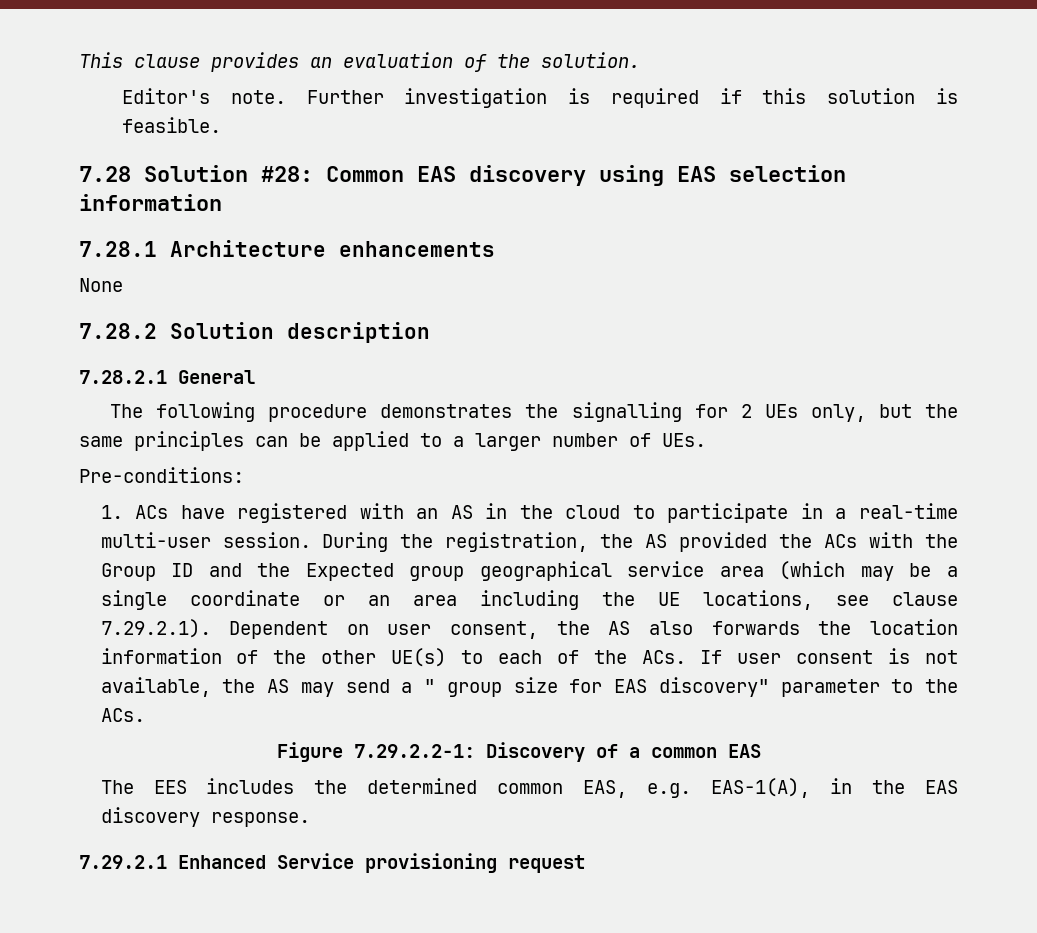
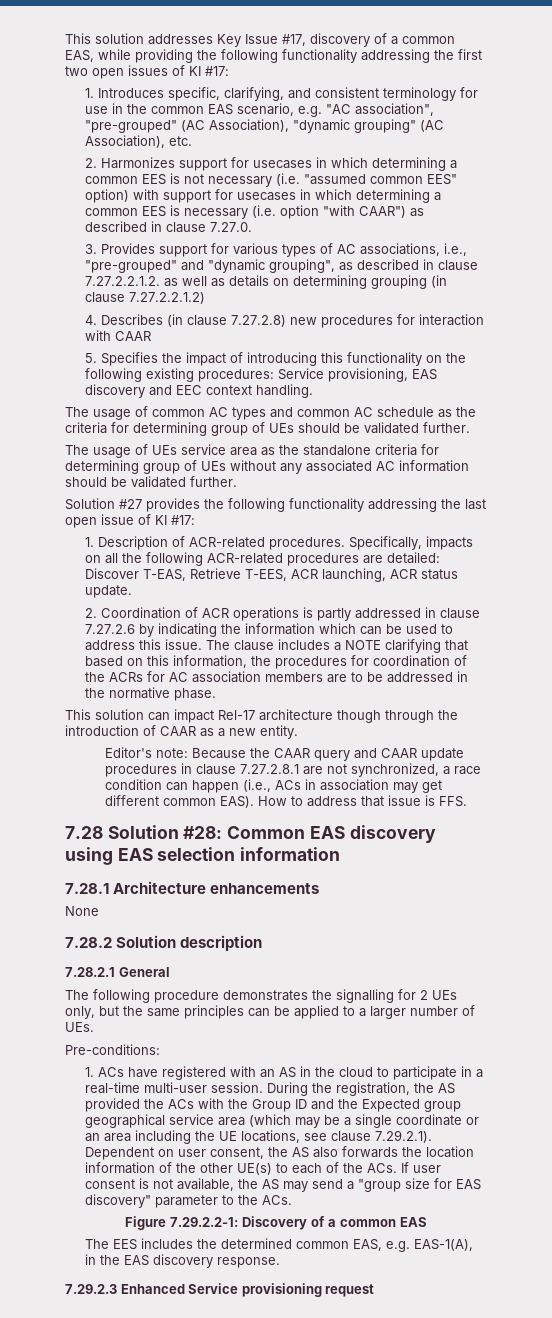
[79,52,640,72] [122,88,959,108] [122,117,222,133] This clause provides an evaluation of the solution. // Editor's note. Further investigation is required if this solution is feasible. -> [65,33,455,47] [65,49,482,63] [65,65,229,79] [84,87,478,101] [84,103,434,117] [84,119,444,133] [84,135,192,148] [84,157,457,171] [84,173,457,187] [84,189,441,203] [84,205,424,219] [84,221,252,233] [84,243,467,257] [84,259,478,273] [84,275,447,289] [84,292,205,304] [84,314,484,328] [84,330,151,341] [84,352,466,366] [84,368,437,382] [84,384,313,398] [65,406,476,420] [65,422,470,436] [65,444,439,458] [65,460,469,474] [65,476,237,488] [65,498,486,512] [65,514,195,528] [84,536,473,550] [84,552,440,566] [84,568,458,582] [84,585,132,598] [84,607,480,621] [84,623,453,637] [84,639,468,653] [84,655,467,669] [84,671,468,683] [84,687,216,701] [65,709,458,723] [65,725,298,739] [104,747,464,761] [104,763,481,777] [104,779,442,793] [104,795,467,808] This solution addresses Key Issue #17, discovery of a common EAS, while providing the following functionality addressing the first two open issues of KI #17: // 1. Introduces specific, clarifying, and consistent terminology for use in the common EAS scenario, e.g. "AC association", "pre-grouped" (AC Association), "dynamic grouping" (AC Association), etc. // 2. Harmonizes support for usecases in which determining a common EES is not necessary (i.e. "assumed common EES" option) with support for usecases in which determining a common EES is necessary (i.e. option "with CAAR") as described in clause 7.27.0. // 3. Provides support for various types of AC associations, i.e., "pre-grouped" and "dynamic grouping", as described in clause 7.27.2.2.1.2. as well as details on determining grouping (in clause 7.27.2.2.1.2) // 4. Describes (in clause 7.27.2.8) new procedures for interaction with CAAR // 5. Specifies the impact of introducing this functionality on the following existing procedures: Service provisioning, EAS discovery and EEC context handling. // The usage of common AC types and common AC schedule as the criteria for determining group of UEs should be validated further. // The usage of UEs service area as the standalone criteria for determining group of UEs without any associated AC information should be validated further. // Solution #27 provides the following functionality addressing the last open issue of KI #17: // 1. Description of ACR-related procedures. Specifically, impacts on all the following ACR-related procedures are detailed: Discover T-EAS, Retrieve T-EES, ACR launching, ACR status update. // 2. Coordination of ACR operations is partly addressed in clause 7.27.2.6 by indicating the information which can be used to address this issue. The clause includes a NOTE clarifying that based on this information, the procedures for coordination of the ACRs for AC association members are to be addressed in the normative phase. // This solution can impact Rel-17 architecture though through the introduction of CAAR as a new entity. // Editor's note: Because the CAAR query and CAAR update procedures in clause 7.27.2.8.1 are not synchronized, a race condition can happen (i.e., ACs in association may get different common EAS). How to address that issue is FFS.
[424,679,502,697] " group -> [357,1179,401,1192] "group
[79,855,167,869] 7.29.2.1 -> [65,1284,117,1294] 7.29.2.3

